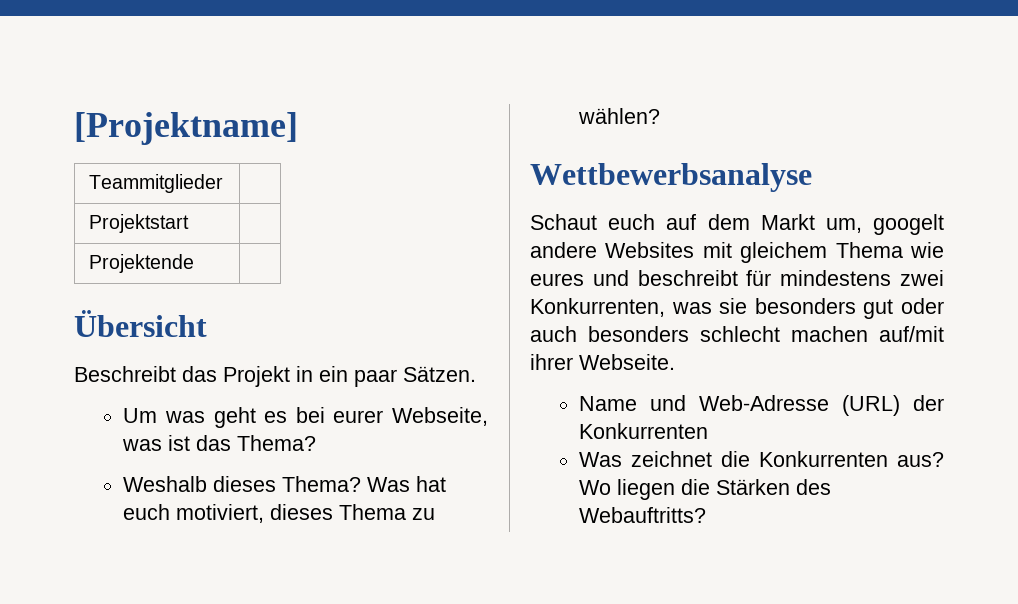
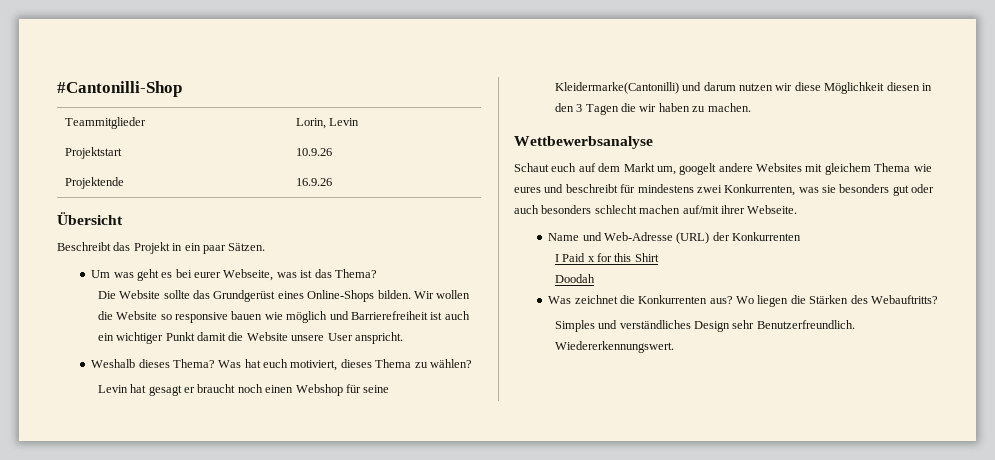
[74,112,298,145] [Projektname] -> [57,81,182,97] #Cantonilli-Shop
(224, 183) none -> [295,118,360,129] Lorin, Levin
(190, 223) none -> [295,148,332,156] 10.9.26
(195, 263) none -> [295,178,332,186] 16.9.26
(317, 443) none -> [97,290,471,302] [97,311,470,323] [97,332,403,344] // Die Website sollte das Grundgerüst eines Online-Shops bilden. Wir wollen die Website so responsive bauen wie möglich und Barrierefreiheit ist auch ein wichtiger Punkt damit die Website unsere User anspricht.
(661, 116) none -> [97,384,390,396] [554,82,932,94] [554,103,751,115] // Levin hat gesagt er braucht noch einen Webshop für seine Kleidermarke(Cantonilli) und darum nutzen wir diese Möglichkeit diesen in den 3 Tagen die wir haben zu machen.
(709, 431) none -> [554,253,659,262] [554,274,595,283] // I Paid x for this Shirt // Doodah
(707, 515) none -> [554,320,855,332] [554,341,674,353] // Simples und verständliches Design sehr Benutzerfreundlich. Wiedererkennungswert.

